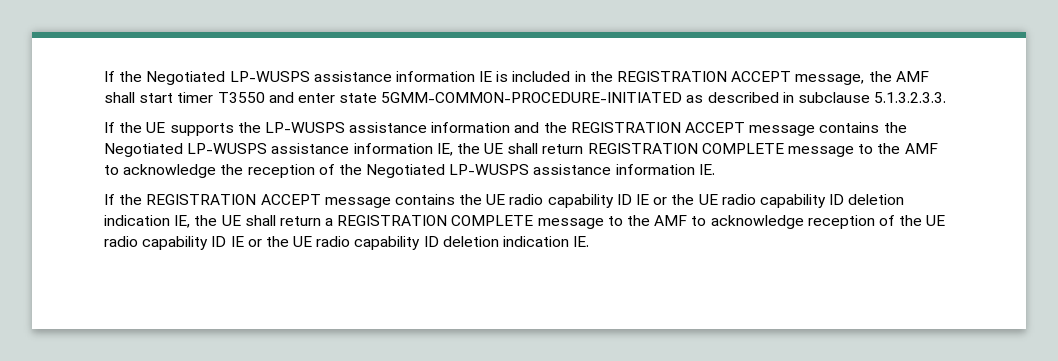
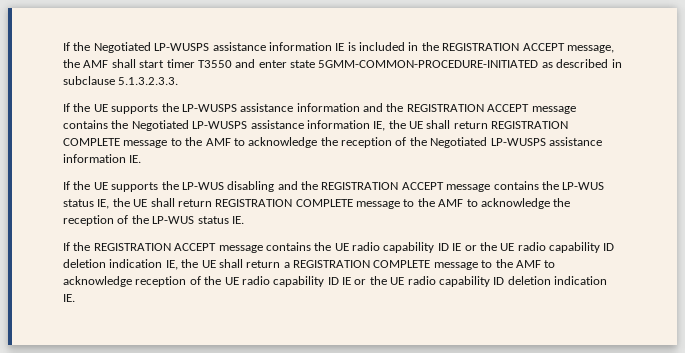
(715, 169) none -> [63,181,605,192] [63,198,571,209] [63,215,244,226] // If the UE supports the LP-WUS disabling and the REGISTRATION ACCEPT message contains the LP-WUS status IE, the UE shall return REGISTRATION COMPLETE message to the AMF to acknowledge the reception of the LP-WUS status IE.

